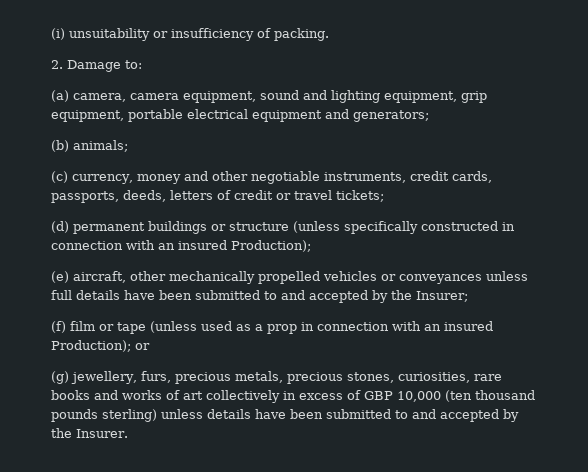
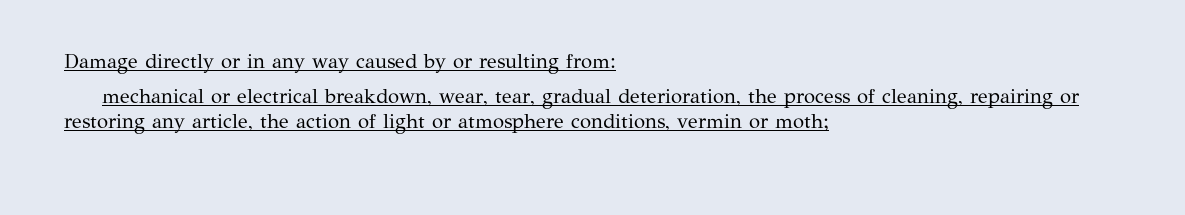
[51,28,329,41] [51,60,142,72] [51,90,487,103] [51,109,429,122] [51,140,128,152] [51,171,492,184] [51,190,384,203] [51,221,515,234] [51,240,311,252] [51,271,528,284] [51,290,468,303] [51,321,493,334] [51,340,150,352] [51,371,502,384] [51,390,535,403] [51,409,519,422] [51,428,128,438] (i) unsuitability or insufficiency of packing. // 2. Damage to: // (a) camera, camera equipment, sound and lighting equipment, grip equipment, portable electrical equipment and generators; // (b) animals; // (c) currency, money and other negotiable instruments, credit cards, passports, deeds, letters of credit or travel tickets; // (d) permanent buildings or structure (unless specifically constructed in connection with an insured Production); // (e) aircraft, other mechanically propelled vehicles or conveyances unless full details have been submitted to and accepted by the Insurer; // (f) film or tape (unless used as a prop in connection with an insured Production); or // (g) jewellery, furs, precious metals, precious stones, curiosities, rare books and works of art collectively in excess of GBP 10,000 (ten thousand pounds sterling) unless details have been submitted to and accepted by the Insurer. -> [64,53,616,74] [101,89,1080,109] [64,114,829,134] Damage directly or in any way caused by or resulting from: // mechanical or electrical breakdown, wear, tear, gradual deterioration, the process of cleaning, repairing or restoring any article, the action of light or atmosphere conditions, vermin or moth;

